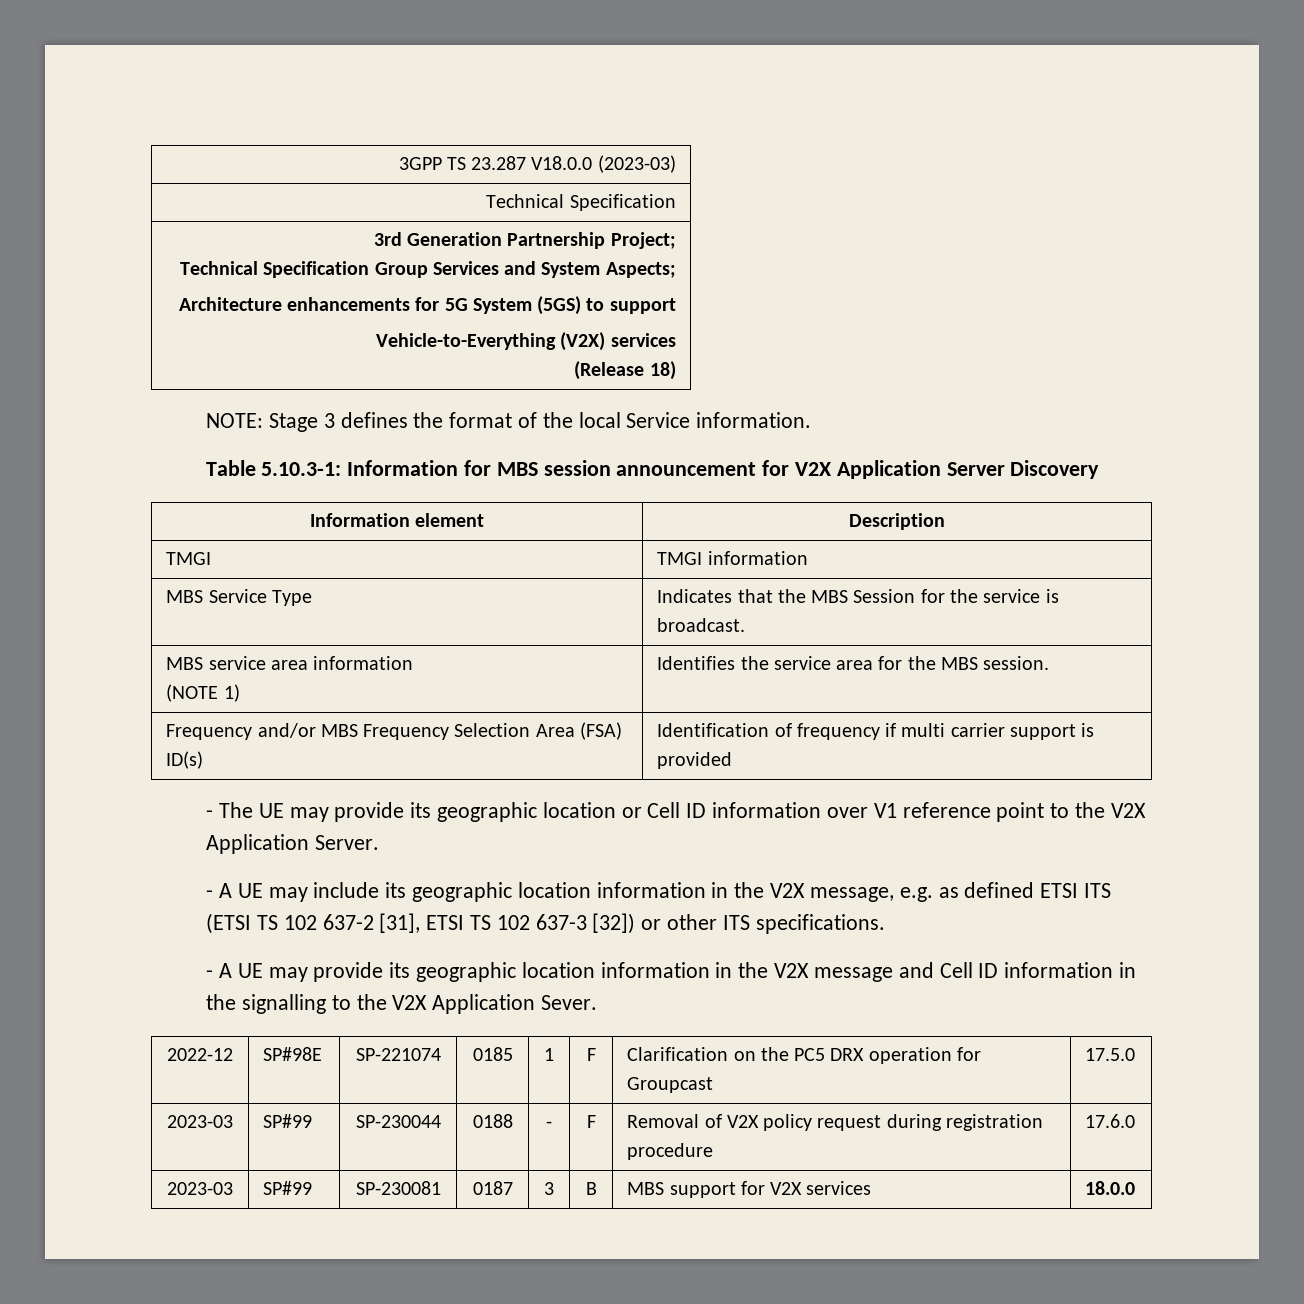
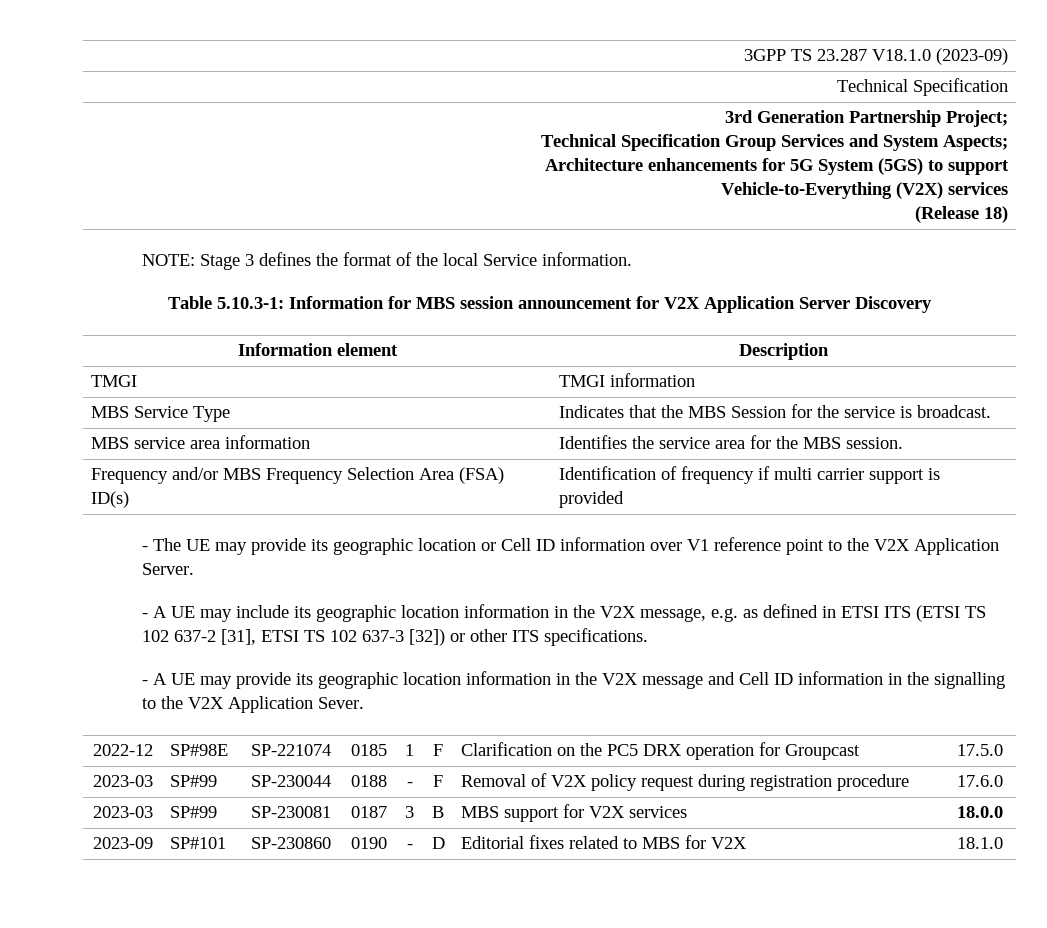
[531,155,676,173] V18.0.0 (2023-03) -> [872,48,1009,65] V18.1.0 (2023-09)
[166,684,240,702] // (NOTE 1) -> (310, 442) none
(1035, 890) none -> [822,606,837,618] in
(1136, 1188) none -> [93,837,153,849] [169,837,226,849] [251,837,331,849] [351,837,387,849] [406,844,413,849] [431,837,445,849] [460,835,747,849] [956,837,1003,849] // 2023-09 | SP#101 | SP-230860 | 0190 | - | D | Editorial fixes related to MBS for V2X | 18.1.0

